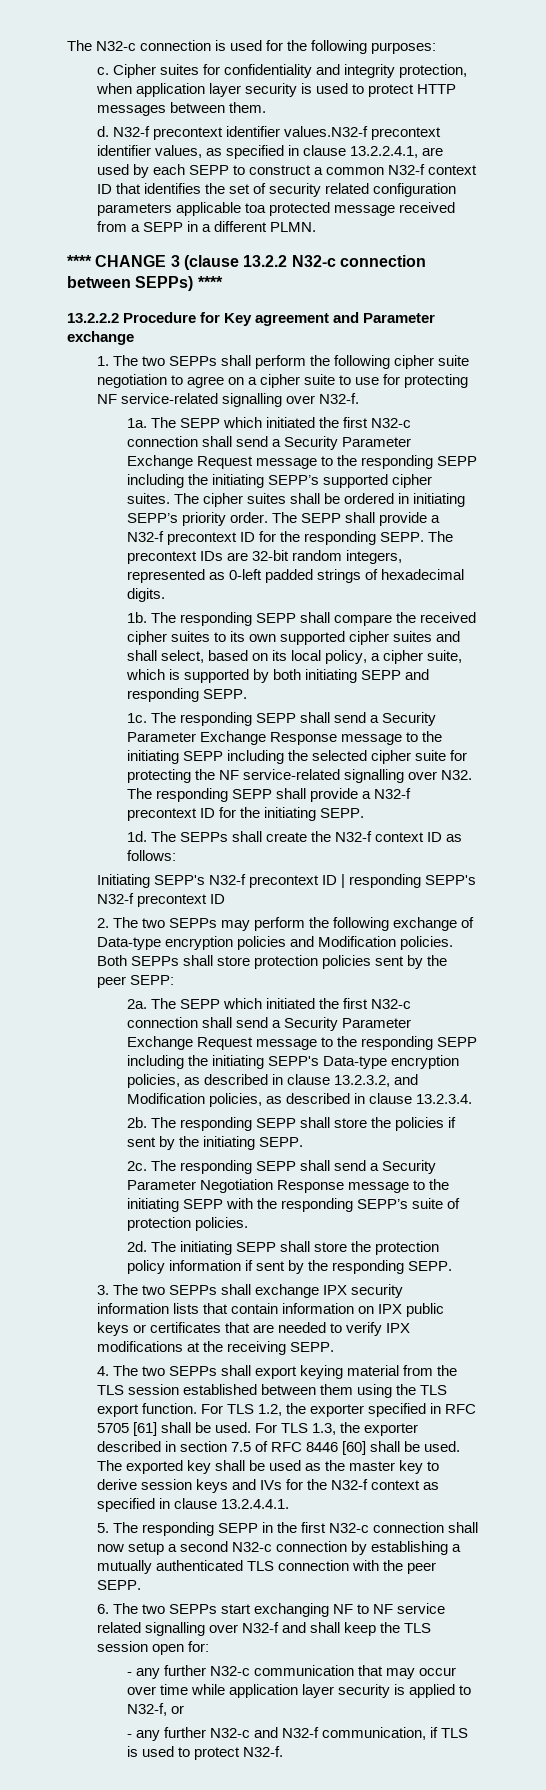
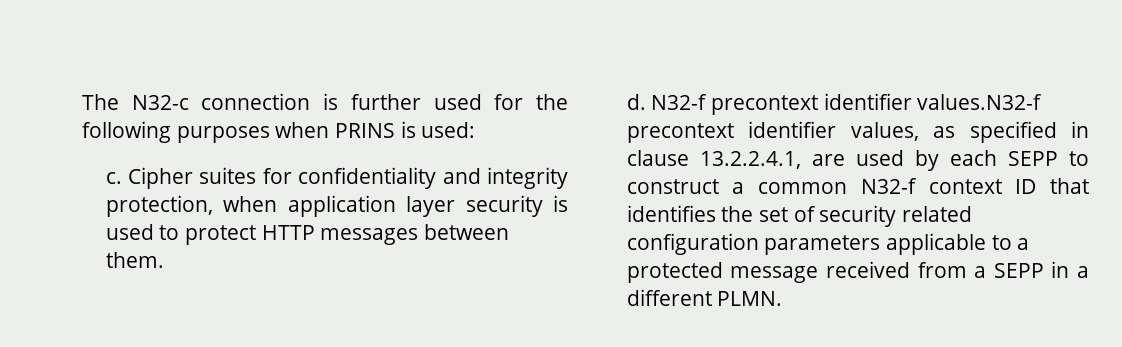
(227, 45) none -> [350,94,421,110] further
[371,42,437,54] purposes: -> [176,121,476,143] purposes when PRINS is used:
[245,203,267,213] toa -> [991,235,1030,250] to a
[67,255,426,270] [67,276,223,291] [67,312,436,326] [67,331,134,345] [96,355,470,369] [96,374,469,388] [96,393,360,407] [126,417,412,428] [126,436,412,450] [126,455,478,469] [126,474,433,488] [126,493,466,507] [126,512,441,526] [126,531,454,545] [126,550,403,564] [126,569,465,583] [126,588,165,602] [126,612,477,626] [126,631,461,645] [126,650,463,664] [125,669,430,683] [126,688,247,702] [126,712,437,726] [126,731,443,745] [126,750,468,764] [126,769,473,783] [126,788,412,802] [126,807,365,821] [126,831,463,842] [126,850,176,861] [96,874,477,888] [96,893,226,907] [96,917,475,931] [96,936,454,950] [96,955,448,969] [96,975,174,988] [126,998,412,1009] [126,1017,412,1031] [126,1036,478,1050] [126,1055,460,1069] [126,1074,419,1088] [126,1093,473,1107] [126,1117,457,1131] [126,1136,304,1150] [126,1160,437,1174] [126,1179,450,1193] [126,1198,461,1212] [126,1217,248,1231] [126,1241,440,1255] [126,1260,453,1274] [96,1284,404,1298] [96,1303,445,1317] [96,1322,411,1336] [96,1341,335,1355] [96,1365,458,1379] [96,1384,448,1398] [96,1403,477,1417] [96,1422,419,1436] [96,1441,461,1455] [96,1460,440,1474] [96,1479,440,1493] [96,1498,290,1512] [96,1522,479,1536] [96,1541,462,1555] [96,1560,437,1574] [96,1580,141,1590] [96,1603,446,1617] [96,1622,432,1636] [96,1641,210,1655] [126,1665,457,1679] [126,1684,472,1698] [126,1703,184,1716] [126,1727,469,1741] [126,1746,284,1760] // **** CHANGE 3 (clause 13.2.2 N32-c connection between SEPPs) **** // 13.2.2.2 Procedure for Key agreement and Parameter exchange // 1. The two SEPPs shall perform the following cipher suite negotiation to agree on a cipher suite to use for protecting NF service-related signalling over N32-f. // 1a. The SEPP which initiated the first N32-c connection shall send a Security Parameter Exchange Request message to the responding SEPP including the initiating SEPP’s supported cipher suites. The cipher suites shall be ordered in initiating SEPP’s priority order. The SEPP shall provide a N32-f precontext ID for the responding SEPP. The precontext IDs are 32-bit random integers, represented as 0-left padded strings of hexadecimal digits. // 1b. The responding SEPP shall compare the received cipher suites to its own supported cipher suites and shall select, based on its local policy, a cipher suite, which is supported by both initiating SEPP and responding SEPP. // 1c. The responding SEPP shall send a Security Parameter Exchange Response message to the initiating SEPP including the selected cipher suite for protecting the NF service-related signalling over N32. The responding SEPP shall provide a N32-f precontext ID for the initiating SEPP. // 1d. The SEPPs shall create the N32-f context ID as follows: // Initiating SEPP's N32-f precontext ID | responding SEPP's N32-f precontext ID // 2. The two SEPPs may perform the following exchange of Data-type encryption policies and Modification policies. Both SEPPs shall store protection policies sent by the peer SEPP: // 2a. The SEPP which initiated the first N32-c connection shall send a Security Parameter Exchange Request message to the responding SEPP including the initiating SEPP's Data-type encryption policies, as described in clause 13.2.3.2, and Modification policies, as described in clause 13.2.3.4. // 2b. The responding SEPP shall store the policies if sent by the initiating SEPP. // 2c. The responding SEPP shall send a Security Parameter Negotiation Response message to the initiating SEPP with the responding SEPP’s suite of protection policies. // 2d. The initiating SEPP shall store the protection policy information if sent by the responding SEPP. // 3. The two SEPPs shall exchange IPX security information lists that contain information on IPX public keys or certificates that are needed to verify IPX modifications at the receiving SEPP. // 4. The two SEPPs shall export keying material from the TLS session established between them using the TLS export function. For TLS 1.2, the exporter specified in RFC 5705 [61] shall be used. For TLS 1.3, the exporter described in section 7.5 of RFC 8446 [60] shall be used. The exported key shall be used as the master key to derive session keys and IVs for the N32-f context as specified in clause 13.2.4.4.1. // 5. The responding SEPP in the first N32-c connection shall now setup a second N32-c connection by establishing a mutually authenticated TLS connection with the peer SEPP. // 6. The two SEPPs start exchanging NF to NF service related signalling over N32-f and shall keep the TLS session open for: // - any further N32-c communication that may occur over time while application layer security is applied to N32-f, or // - any further N32-c and N32-f communication, if TLS is used to protect N32-f. -> (783, 298) none

